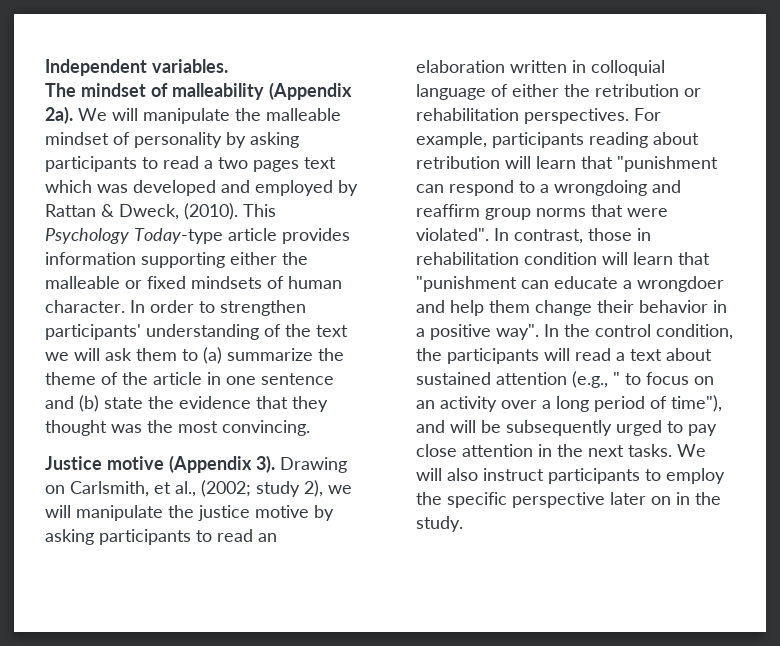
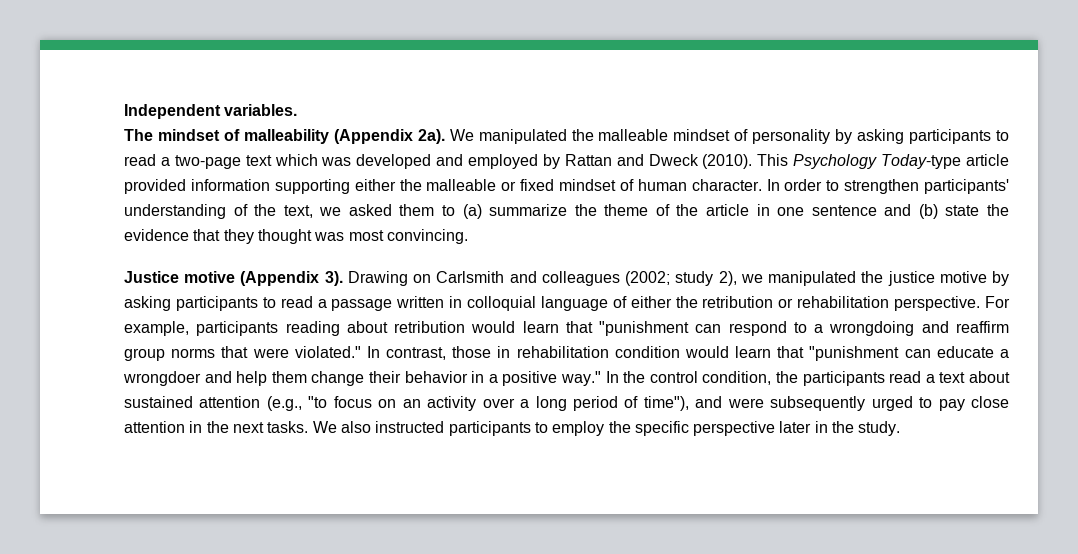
[112,108,230,124] will manipulate -> [478,129,567,144] manipulated
[218,157,299,172] two pages -> [174,155,241,169] two-page
[101,204,179,220] & Dweck, -> [616,154,699,166] and Dweck
[282,228,350,244] provides -> [124,179,186,194] provided
[191,276,262,289] mindsets -> [559,179,616,191] mindset
[316,325,348,337] [45,348,132,361] text we will ask -> [283,204,392,218] text, we asked
[147,420,173,433] the -> (345, 236) none
[70,481,196,497] Carlsmith, et al., -> [436,271,620,286] Carlsmith and colleagues
[45,505,163,521] will manipulate -> [768,271,857,286] manipulated
[258,533,277,542] [416,60,505,73] an elaboration -> [317,299,393,311] a passage
[524,108,629,124] perspectives. -> [894,296,981,311] perspective.
[505,156,531,169] will -> [471,321,516,333] would
[416,228,489,241] violated". -> [294,346,361,358] violated."
[602,252,628,265] will -> [684,346,729,358] would
[496,324,539,340] way". -> [561,371,602,386] way."
[544,348,570,361] will -> (885, 378) none
[613,372,641,385] " to -> [308,396,328,408] "to
[450,420,501,433] will be -> [727,398,764,408] were
[416,468,544,481] will also instruct -> [340,421,445,433] also instructed
[651,496,671,505] on -> (812, 427) none

